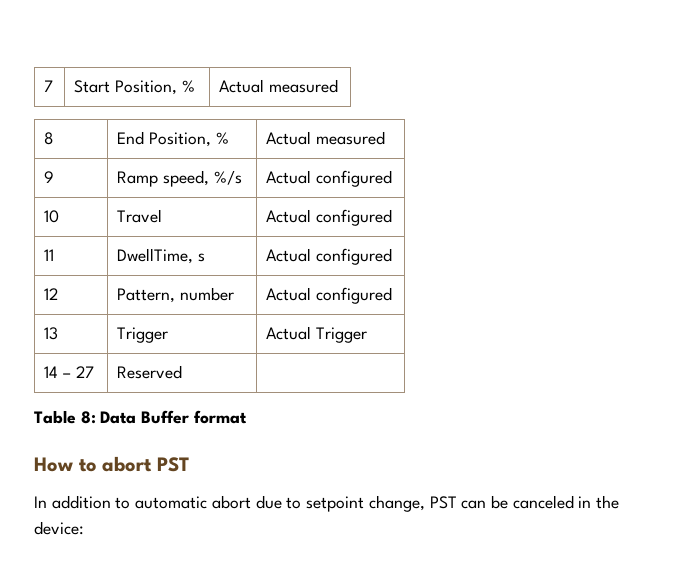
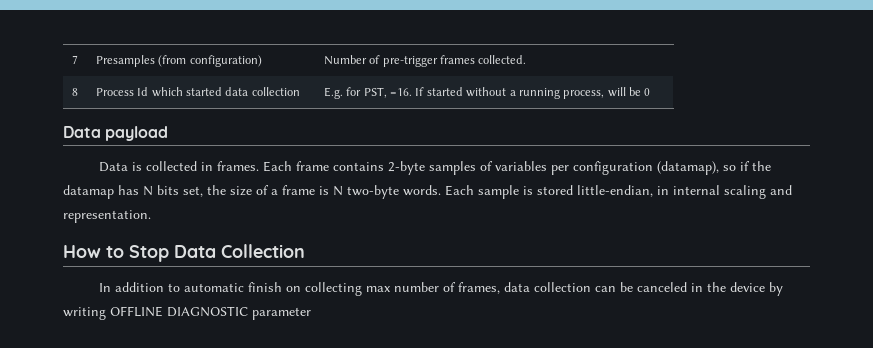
[74,80,195,95] [219,79,338,93] [44,132,55,145] [117,131,229,147] [266,131,385,145] [44,171,55,183] [117,170,242,187] [266,170,392,187] [44,210,60,223] [117,209,163,223] [266,209,392,226] [44,249,55,261] [117,248,205,264] [266,248,392,265] [44,288,59,300] [117,287,234,303] [266,287,392,304] [44,327,59,340] [117,327,169,343] [266,326,367,343] [44,366,94,378] [117,365,183,379] [34,410,247,424] Start Position, % | Actual measured // 8 | End Position, % | Actual measured // 9 | Ramp speed, %/s | Actual configured // 10 | Travel | Actual configured // 11 | DwellTime, s | Actual configured // 12 | Pattern, number | Actual configured // 13 | Trigger | Actual Trigger // 14 – 27 | Reserved | // Table 8: Data Buffer format -> [95,55,262,67] [323,55,527,67] [71,88,78,96] [95,87,300,97] [323,87,651,99] [63,126,169,141] [98,161,771,175] [63,185,792,199] [63,210,151,223] Presamples (from configuration) | Number of pre-trigger frames collected. // 8 | Process Id which started data collection | E.g. for PST, =16. If started without a running process, will be 0 // Data payload // Data is collected in frames. Each frame contains 2-byte samples of variables per configuration (datamap), so if the datamap has N bits set, the size of a frame is N two-byte words. Each sample is stored little-endian, in internal scaling and representation.
[102,456,189,472] abort PST -> [129,244,305,262] Stop Data Collection
[211,495,457,512] abort due to setpoint change, PST -> [247,282,591,296] finish on collecting max number of frames, data collection
[34,521,84,535] device: -> [729,282,783,296] [63,306,311,320] device by writing OFFLINE DIAGNOSTIC parameter

